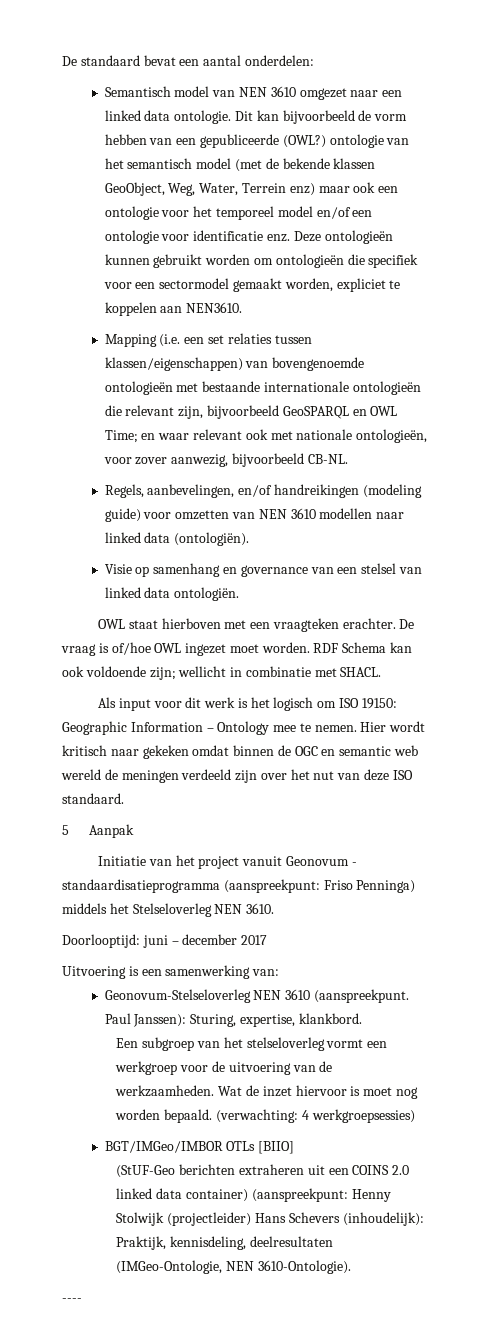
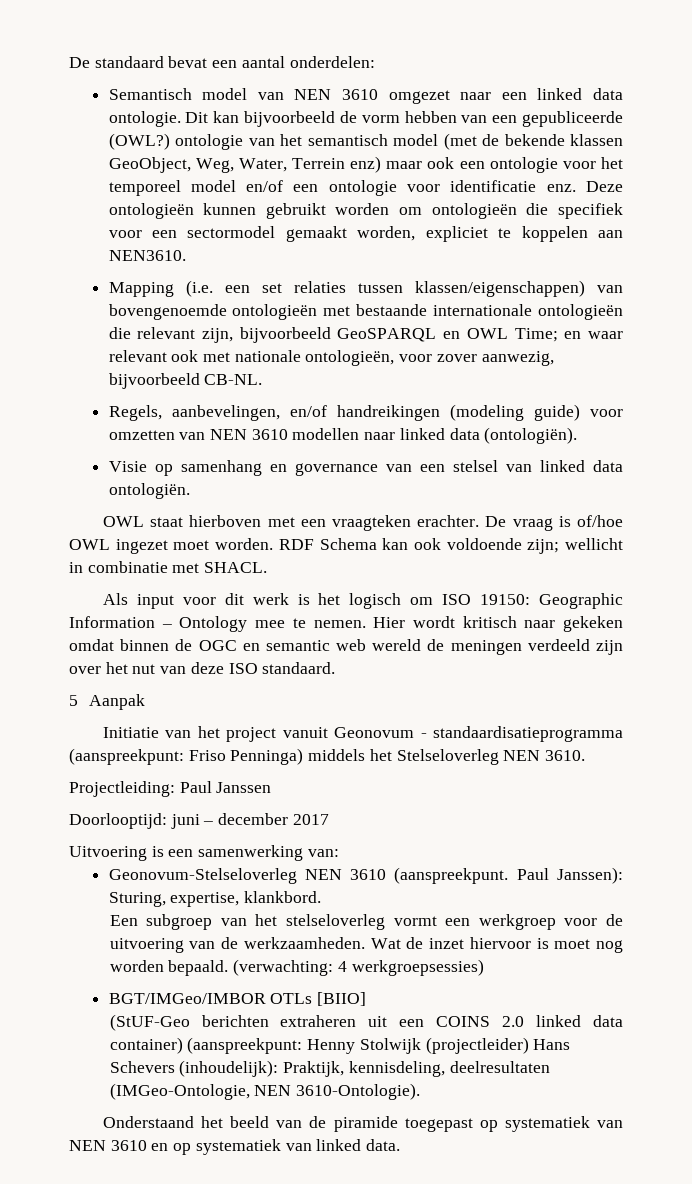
(275, 908) none -> [69,781,272,797] // Projectleiding: Paul Janssen
[62,1298,82,1302] ---- -> [103,1116,623,1132] [69,1139,401,1155] Onderstaand het beeld van de piramide toegepast op systematiek van NEN 3610 en op systematiek van linked data.

